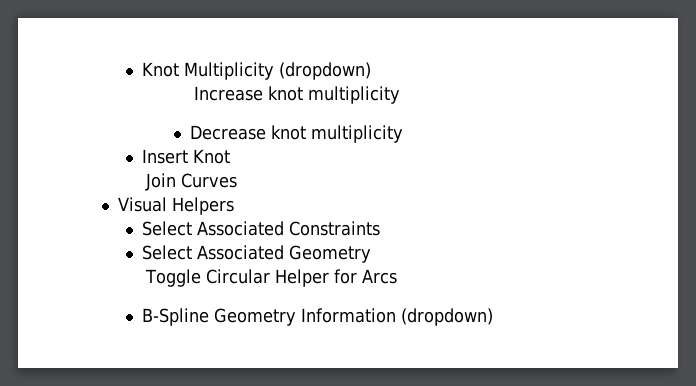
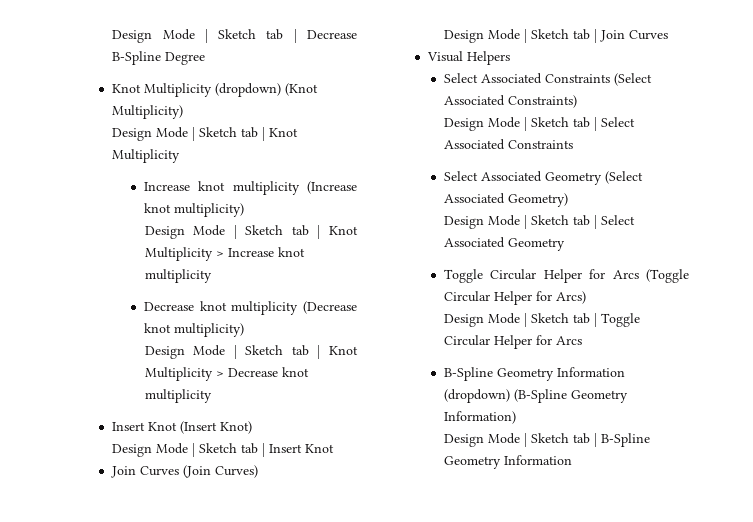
[141,62,371,80] Knot Multiplicity (dropdown) // -> [112,29,357,43] [112,51,206,65] [111,83,318,97] [111,105,183,119] [112,127,299,141] [112,149,181,163] [143,181,357,195] [143,203,244,217] [144,225,358,239] [144,247,224,261] Design Mode | Sketch tab | Decrease B-Spline Degree // Knot Multiplicity (dropdown) (Knot Multiplicity) // Design Mode | Sketch tab | Knot Multiplicity // Increase knot multiplicity (Increase knot multiplicity) // Design Mode | Sketch tab | Knot Multiplicity >
[141,149,230,164] // Insert Knot // -> [303,301,357,314] [143,323,244,337] [144,345,358,359] [144,367,309,381] [144,389,212,403] [111,421,252,434] [112,443,335,457] [110,465,258,478] [444,29,598,43] (Decrease knot multiplicity) // Design Mode | Sketch tab | Knot Multiplicity > Decrease knot multiplicity // Insert Knot (Insert Knot) // Design Mode | Sketch tab | Insert Knot // Join Curves (Join Curves) // Design Mode | Sketch tab |
[141,245,371,263] // Select Associated Geometry // -> [613,73,652,86] [443,95,577,108] [444,117,636,131] [444,139,574,150] [443,171,643,185] [443,193,568,207] [444,215,636,229] [444,237,566,251] [443,269,689,283] [443,291,586,305] [444,313,598,327] (Select Associated Constraints) // Design Mode | Sketch tab | Select Associated Constraints // Select Associated Geometry (Select Associated Geometry) // Design Mode | Sketch tab | Select Associated Geometry // Toggle Circular Helper for Arcs (Toggle Circular Helper for Arcs) // Design Mode | Sketch tab |
(493, 317) none -> [513,389,628,403] [443,411,516,424] [444,433,651,447] [444,455,573,469] (B-Spline Geometry Information) // Design Mode | Sketch tab | B-Spline Geometry Information

